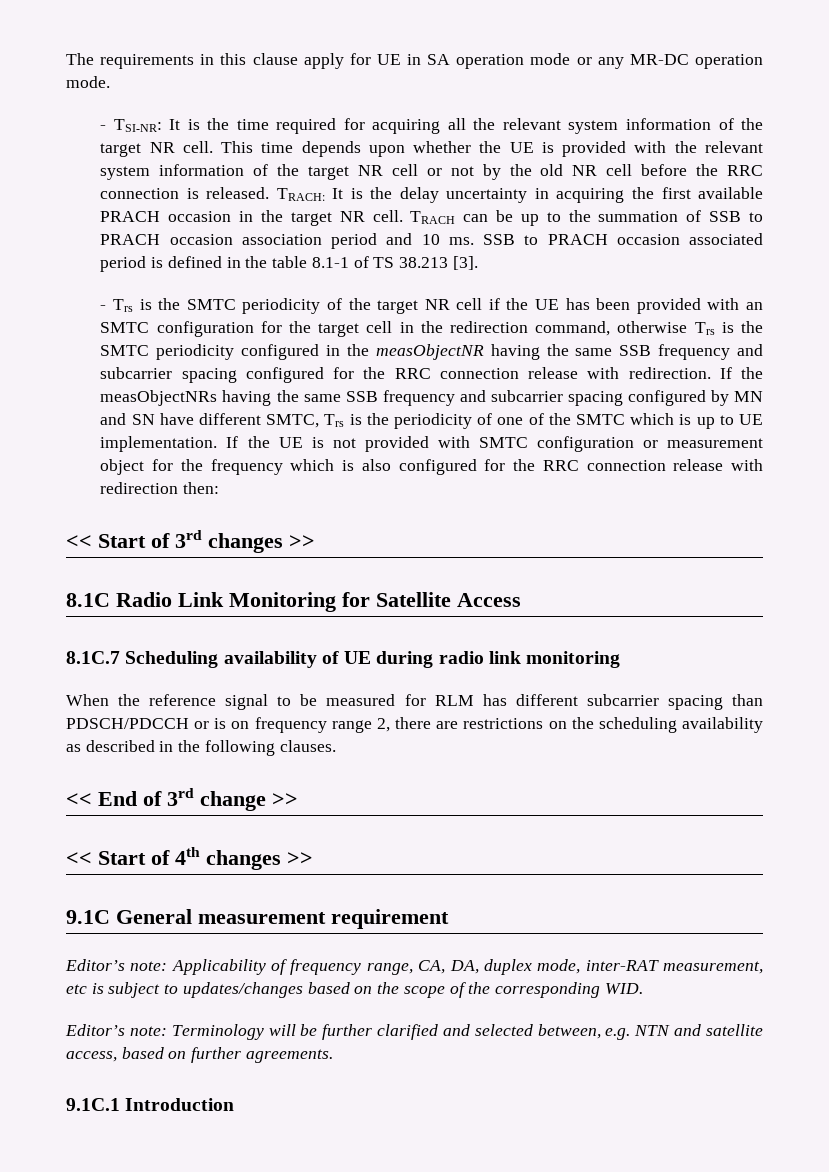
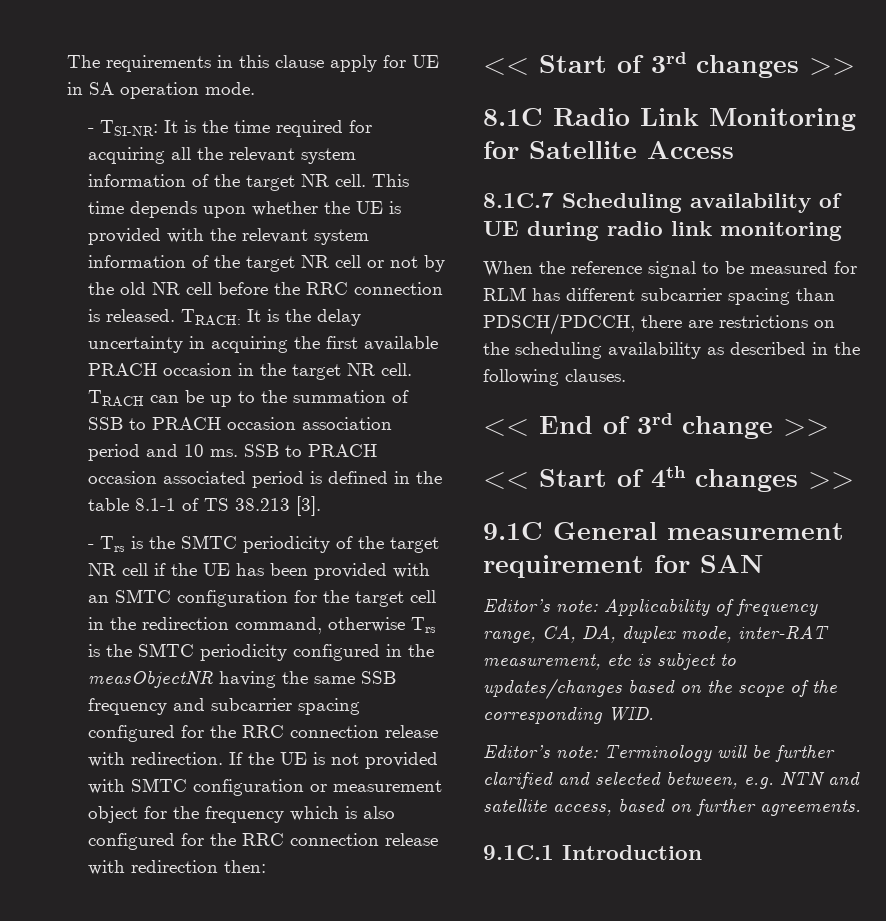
[530,53,763,69] mode or any MR-DC operation -> (199, 90) none
[100,390,763,406] [100,413,763,429] [100,436,270,452] measObjectNRs having the same SSB frequency and subcarrier spacing configured by MN and SN have different SMTC, Trs is the periodicity of one of the SMTC which is up to UE implementation. If the -> (275, 758) none
[66,717,390,733] PDSCH/PDCCH or is on frequency range 2, -> [483,313,635,335] PDSCH/PDCCH,
(449, 919) none -> [654,555,763,573] for SAN

